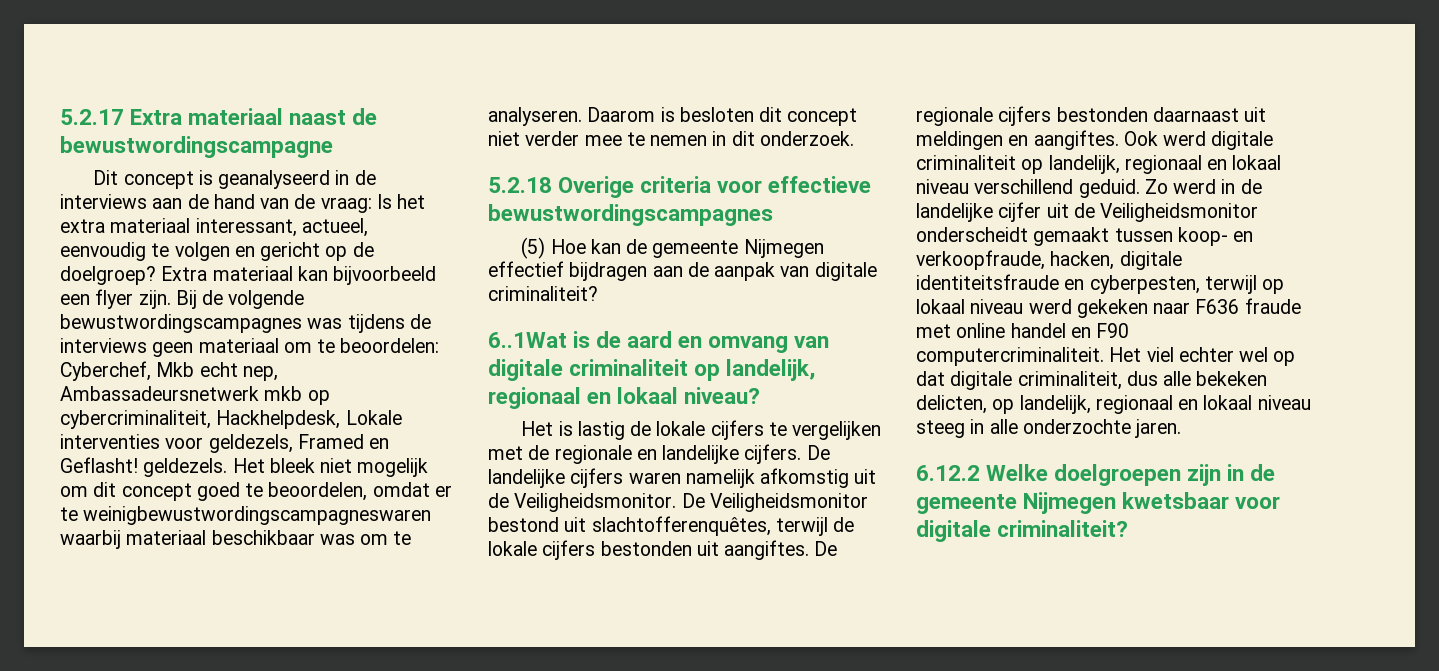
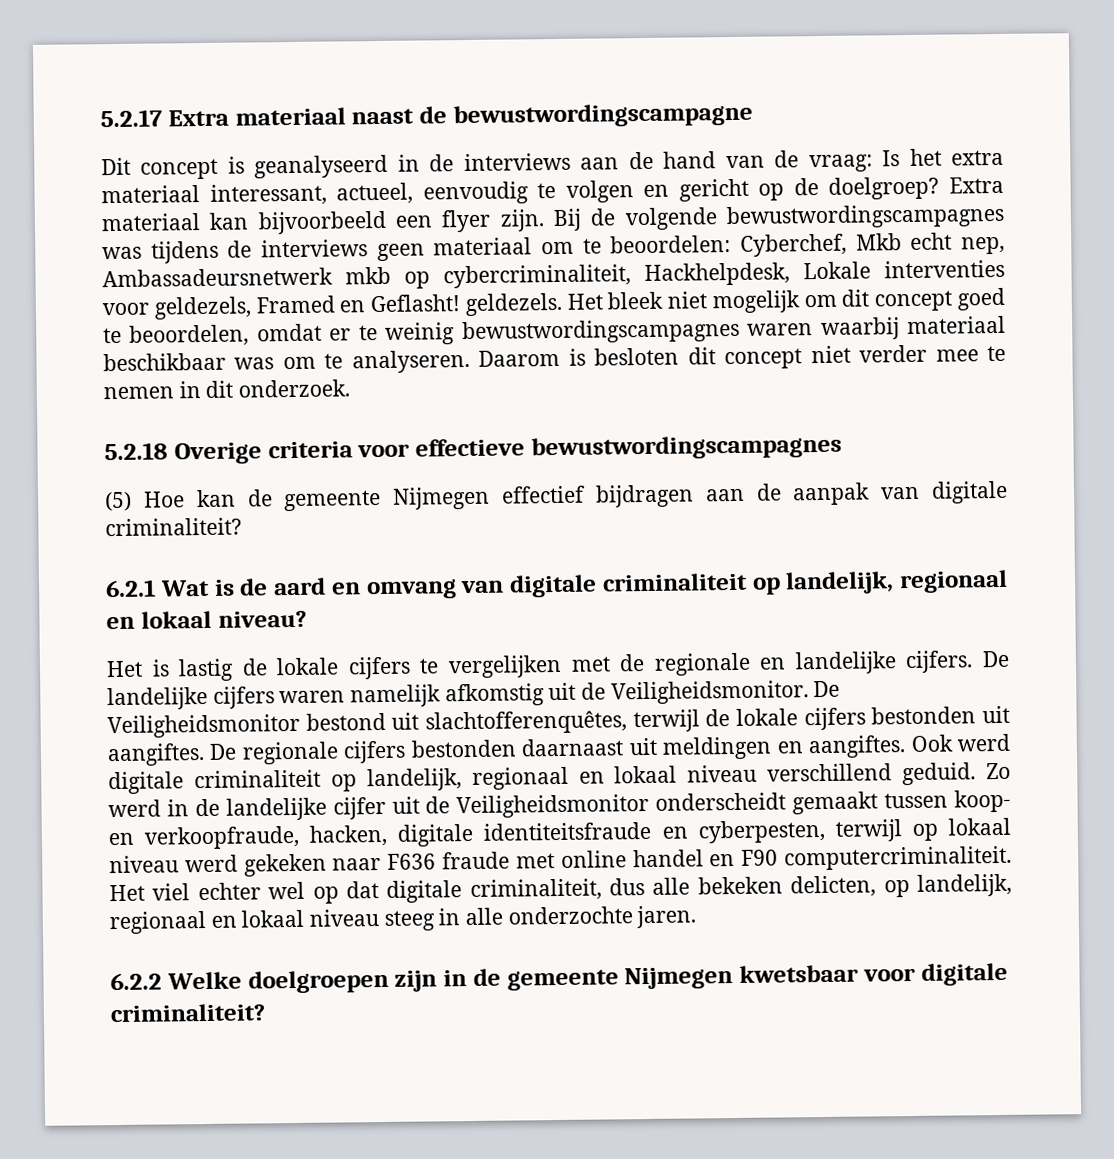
[83,506,432,525] weinigbewustwordingscampagneswaren -> [385,318,814,345] weinig bewustwordingscampagnes waren
[488,332,567,348] 6..1Wat -> [105,579,210,598] 6.2.1 Wat
[916,465,980,481] 6.12.2 -> [110,972,162,991] 6.2.2

